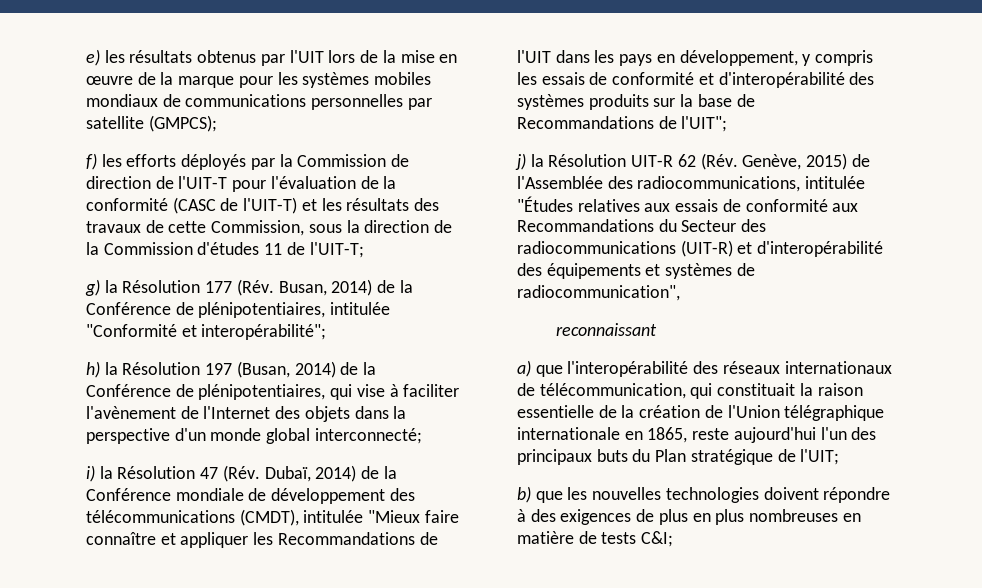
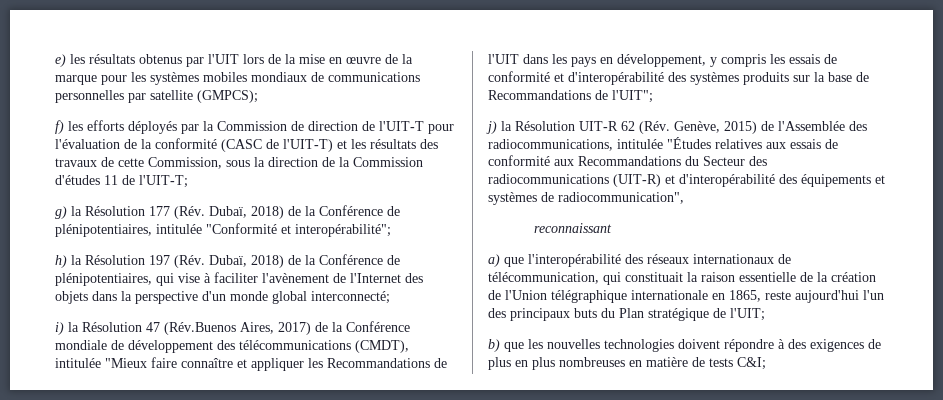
[278,279,373,296] Busan, 2014) -> [209,206,284,219] Dubaï, 2018)
[236,361,336,378] (Busan, 2014) -> [174,255,284,268] (Rév. Dubaï, 2018)
[222,465,357,482] (Rév. Dubaï, 2014) -> [164,322,311,335] (Rév.Buenos Aires, 2017)

